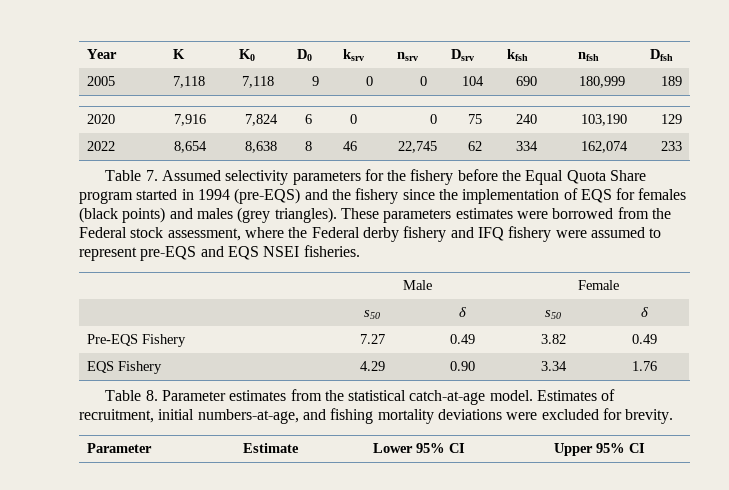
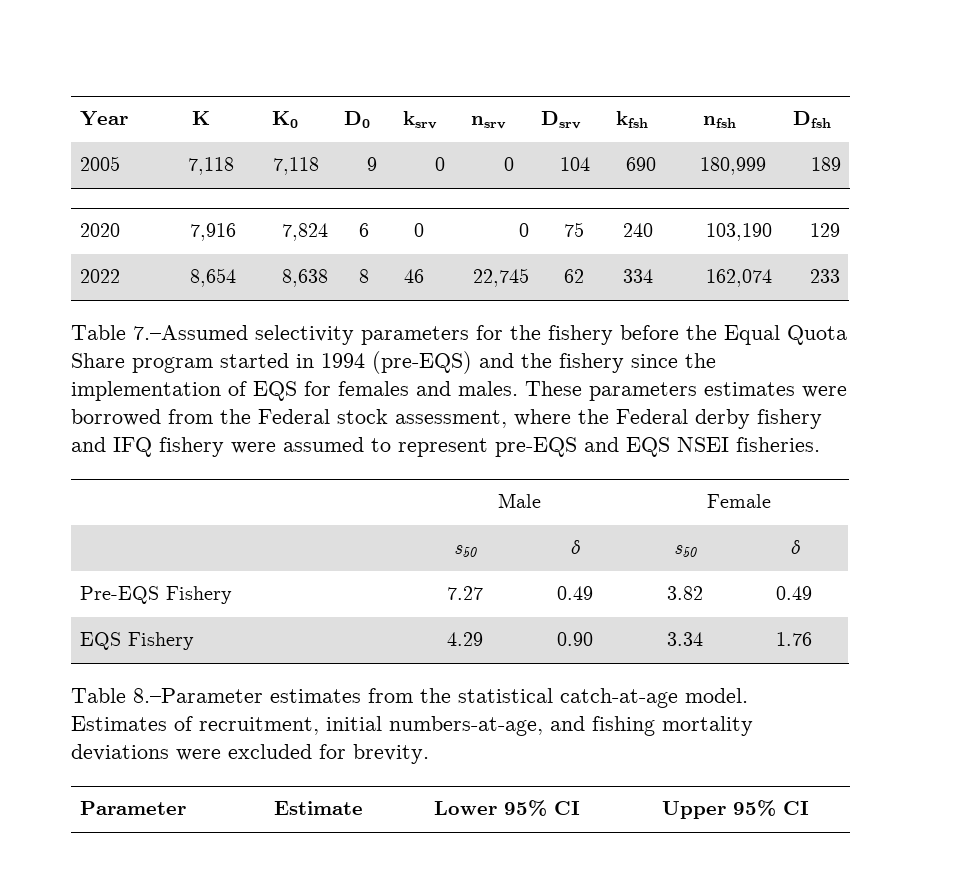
[145,170,221,181] 7. Assumed -> [133,325,248,340] 7.–Assumed
[79,207,337,223] (black points) and males (grey triangles). -> [416,381,518,396] and males.
[145,390,226,401] 8. Parameter -> [133,688,263,703] 8.–Parameter

